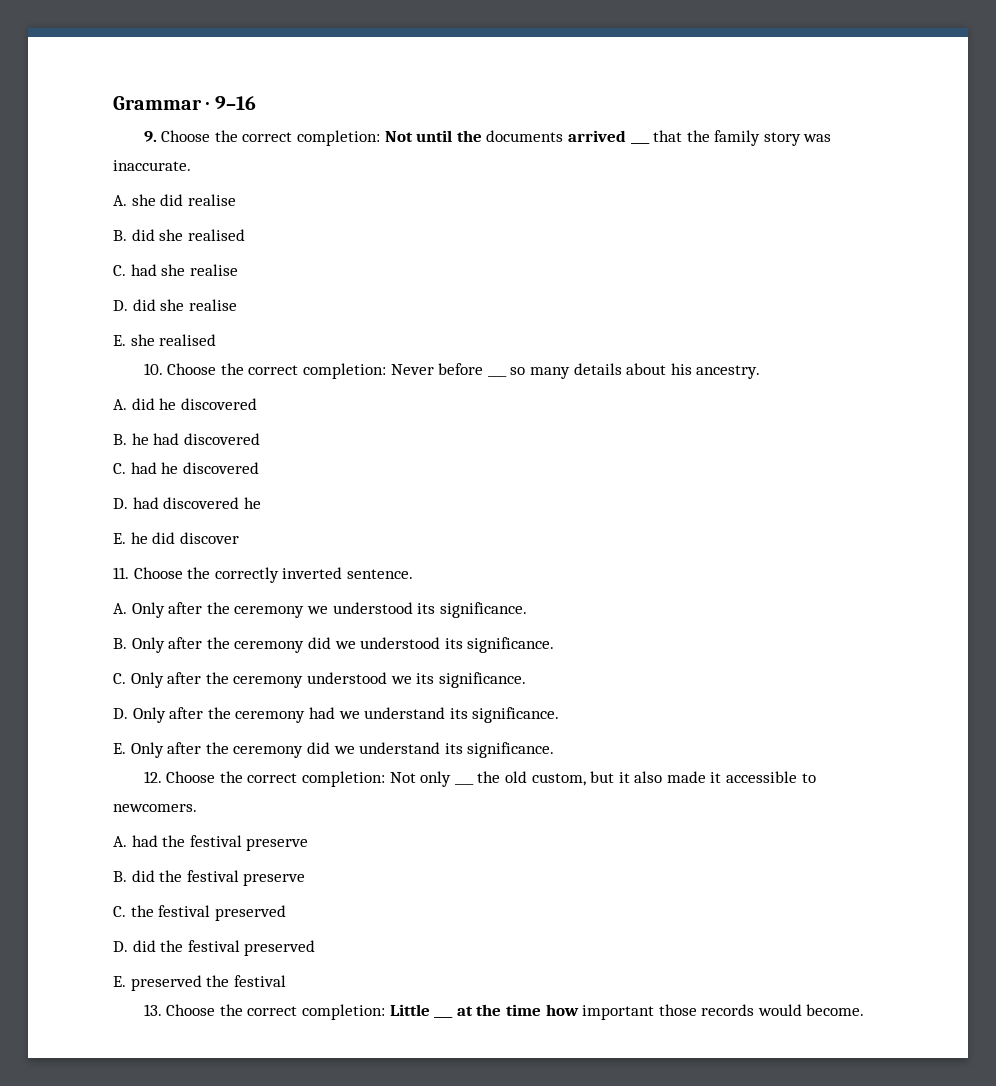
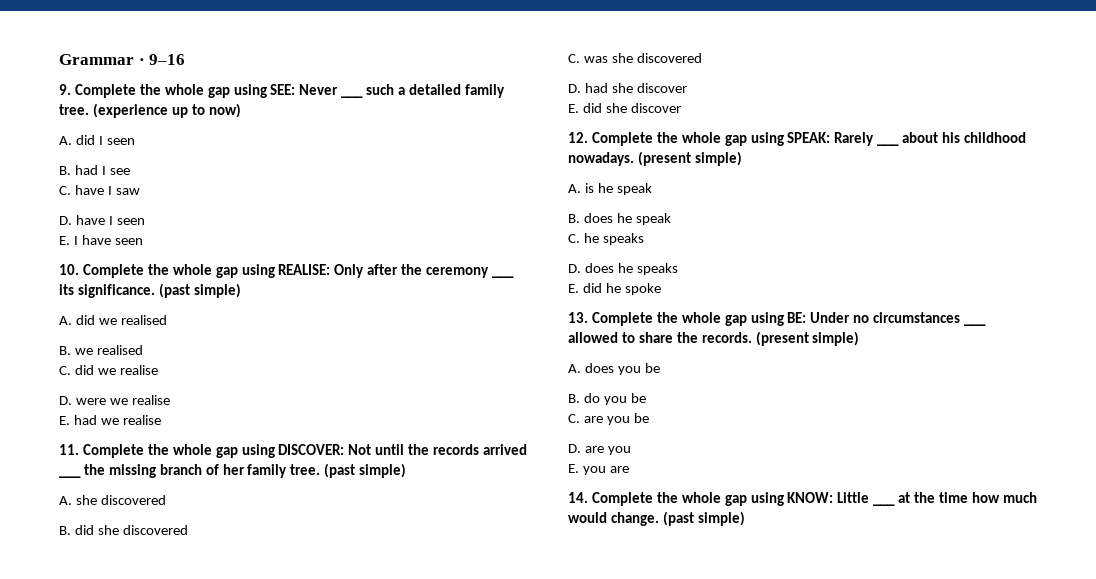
[161,130,380,146] Choose the correct completion: -> [74,84,339,98] [341,95,364,98] [366,84,505,98] [59,103,241,118] [59,135,135,145] [59,165,130,175] [59,185,140,195] [59,215,145,225] [59,235,143,245] [59,264,515,278] [59,283,241,298] [59,315,167,325] [59,345,143,355] [59,365,158,375] [59,395,170,405] [59,415,161,425] [59,444,345,458] Complete the whole gap using SEE: Never ___ such a detailed family tree. (experience up to now) // A. did I seen // B. had I see // C. have I saw // D. have I seen // E. I have seen // 10. Complete the whole gap using REALISE: Only after the ceremony ___ its significance. (past simple) // A. did we realised // B. we realised // C. did we realise // D. were we realise // E. had we realise // 11. Complete the whole gap using DISCOVER:
[486,130,564,142] documents -> [433,444,480,455] records
[653,130,832,146] [113,160,191,171] that the family story was inaccurate. -> [83,463,407,478] the missing branch of her family tree. (past simple)
[160,194,236,206] did realise -> [100,495,166,505] discovered
[187,229,245,241] [113,264,238,276] [113,299,237,311] [113,334,217,346] [143,363,484,379] [487,375,507,377] [510,363,761,379] [113,398,257,410] [113,433,180,445] realised // C. had she realise // D. did she realise // E. she realised // 10. Choose the correct completion: Never before ___ so many details about his ancestry. // A. did he discovered // B. he had -> (119, 530) none
[130,462,179,474] had he -> [583,53,633,63] was she
[163,497,261,509] [113,532,239,544] [113,567,413,583] [113,602,527,618] [113,637,555,653] [113,672,526,688] [113,707,560,723] [113,742,555,758] [143,771,474,787] [477,771,816,786] [113,804,197,812] [113,835,309,851] [113,870,306,886] [113,905,286,921] [113,940,316,956] [113,975,286,991] [143,1004,385,1020] discovered he // E. he did discover // 11. Choose the correctly inverted sentence. // A. Only after the ceremony we understood its significance. // B. Only after the ceremony did we understood its significance. // C. Only after the ceremony understood we its significance. // D. Only after the ceremony had we understand its significance. // E. Only after the ceremony did we understand its significance. // 12. Choose the correct completion: Not only ___ the old custom, but it also made it accessible to newcomers. // A. had the festival preserve // B. did the festival preserve // C. the festival preserved // D. did the festival preserved // E. preserved the festival // 13. Choose the correct completion: -> [611,83,687,93] [568,103,681,113] [568,132,900,146] [902,132,1027,143] [568,151,742,166] [568,183,652,195] [568,213,671,225] [568,233,644,245] [568,263,678,275] [568,283,661,295] [568,312,961,326] [964,323,987,326] [568,331,860,346] [568,363,660,375] [568,393,646,405] [568,413,649,425] [568,444,631,455] [568,464,629,475] [568,492,834,506] she discover // E. did she discover // 12. Complete the whole gap using SPEAK: Rarely ___ about his childhood nowadays. (present simple) // A. is he speak // B. does he speak // C. he speaks // D. does he speaks // E. did he spoke // 13. Complete the whole gap using BE: Under no circumstances ___ allowed to share the records. (present simple) // A. does you be // B. do you be // C. are you be // D. are you // E. you are // 14. Complete the whole gap using KNOW:
[582,1004,865,1020] important those records would become. -> [1002,492,1037,503] [568,511,745,526] much would change. (past simple)

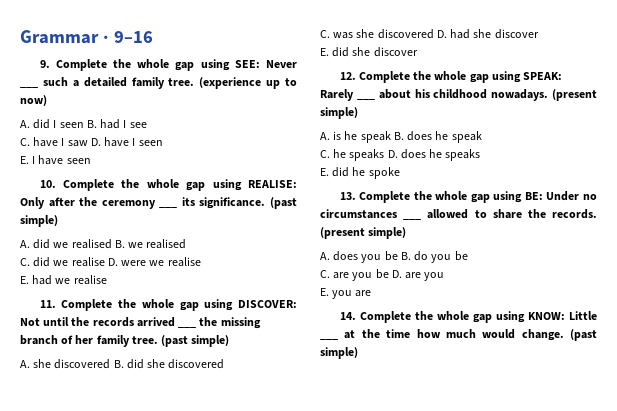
(135, 141) // -> (84, 125) none
(140, 191) // -> (88, 143) none
(167, 320) // -> (112, 244) none
(158, 370) // -> (105, 262) none
(166, 500) // -> (111, 364) none
(702, 58) // -> (434, 34) none
(652, 189) // -> (391, 137) none
(644, 239) // -> (385, 155) none
(660, 368) // -> (398, 256) none
(649, 418) // -> (389, 274) none

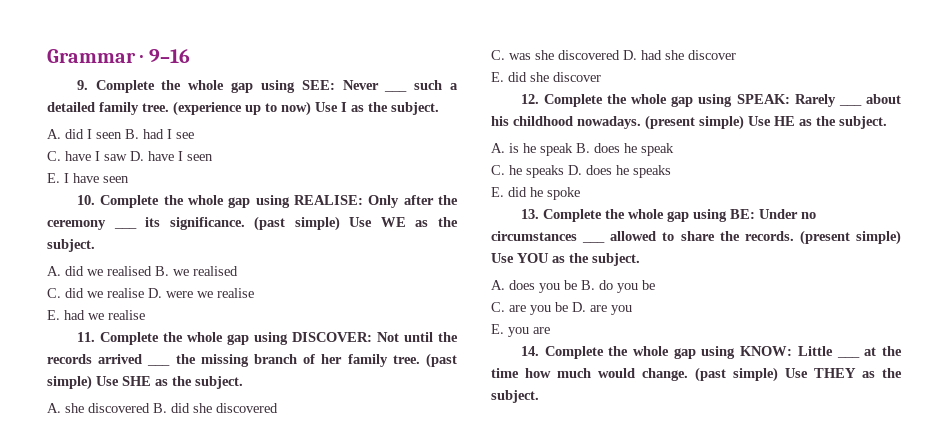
(47, 100) none -> [315,102,439,115] Use I as the subject.
(58, 221) none -> [349,217,458,227] [47,239,95,252] Use WE as the subject.
(230, 341) none -> [96,376,243,389] Use SHE as the subject.
(358, 113) none -> [748,116,887,129] Use HE as the subject.
(407, 233) none -> [491,253,640,266] Use YOU as the subject.
(358, 353) none -> [785,368,902,378] [491,390,539,403] Use THEY as the subject.

